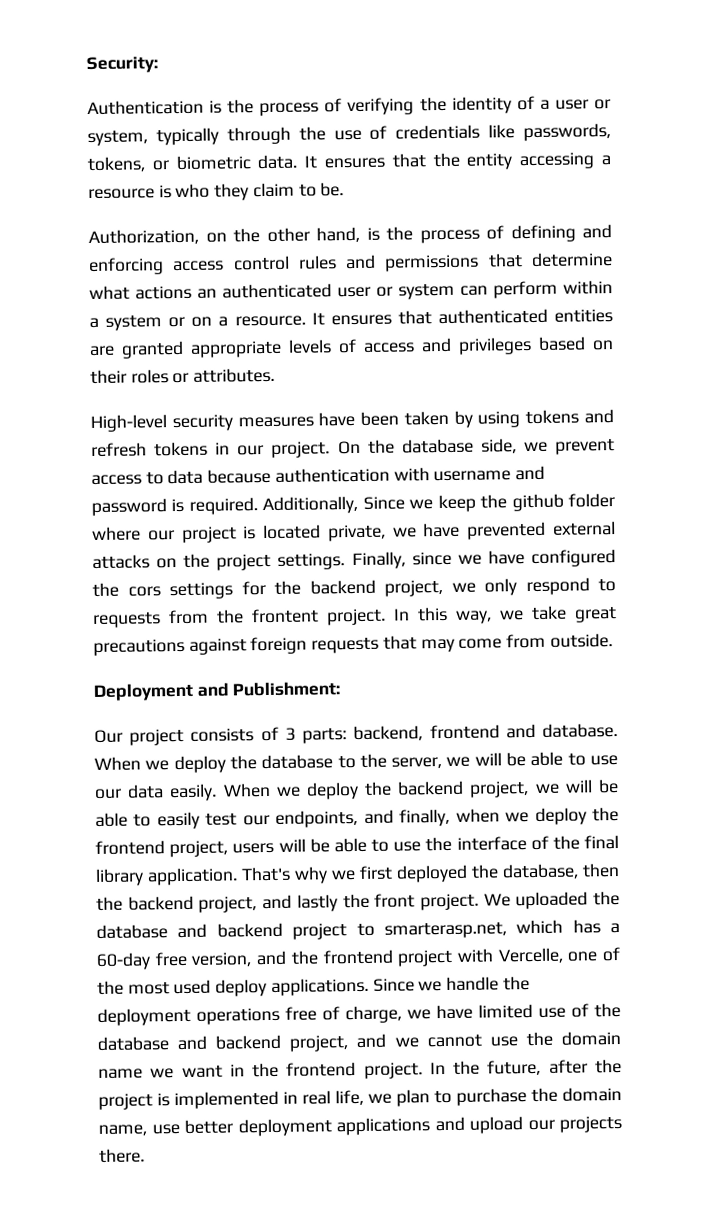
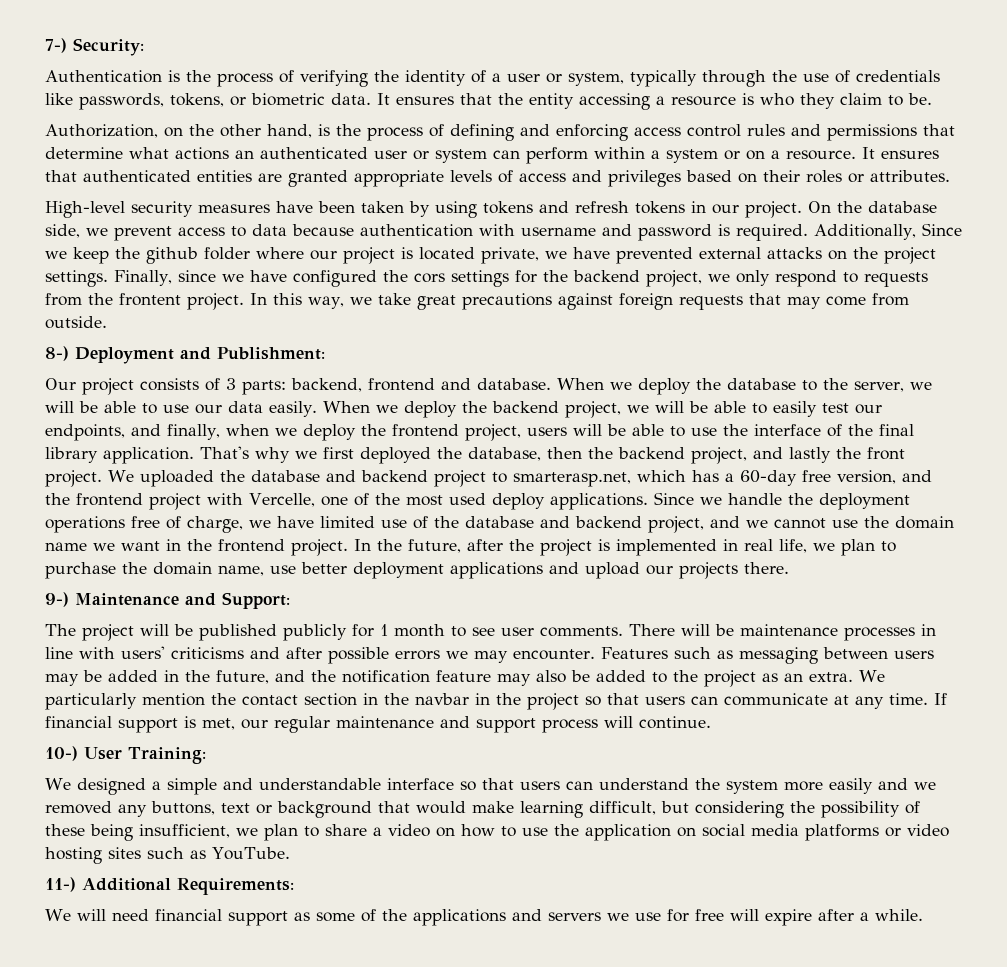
(86, 65) none -> [45,38,67,53] 7-)
(613, 640) none -> [45,346,69,361] 8-)
(145, 1155) none -> [45,592,290,609] [45,624,936,641] [45,646,934,664] [45,670,885,687] [45,693,947,710] [45,716,711,733] [45,746,206,764] [45,778,936,795] [45,801,920,818] [45,824,949,841] [45,847,290,864] [45,877,294,895] [45,909,923,926] // 9-) Maintenance and Support: // The project will be published publicly for 1 month to see user comments. There will be maintenance processes in line with users' criticisms and after possible errors we may encounter. Features such as messaging between users may be added in the future, and the notification feature may also be added to the project as an extra. We particularly mention the contact section in the navbar in the project so that users can communicate at any time. If financial support is met, our regular maintenance and support process will continue. // 10-) User Training: // We designed a simple and understandable interface so that users can understand the system more easily and we removed any buttons, text or background that would make learning difficult, but considering the possibility of these being insufficient, we plan to share a video on how to use the application on social media platforms or video hosting sites such as YouTube. // 11-) Additional Requirements: // We will need financial support as some of the applications and servers we use for free will expire after a while.

